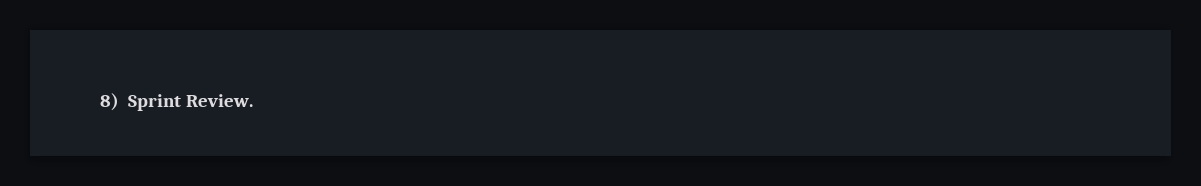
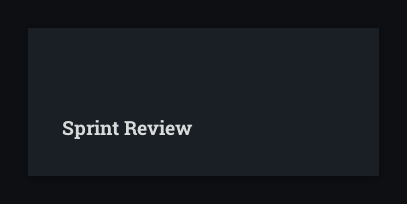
[100,93,253,111] 8) Sprint Review. -> [62,120,194,139] Sprint Review

